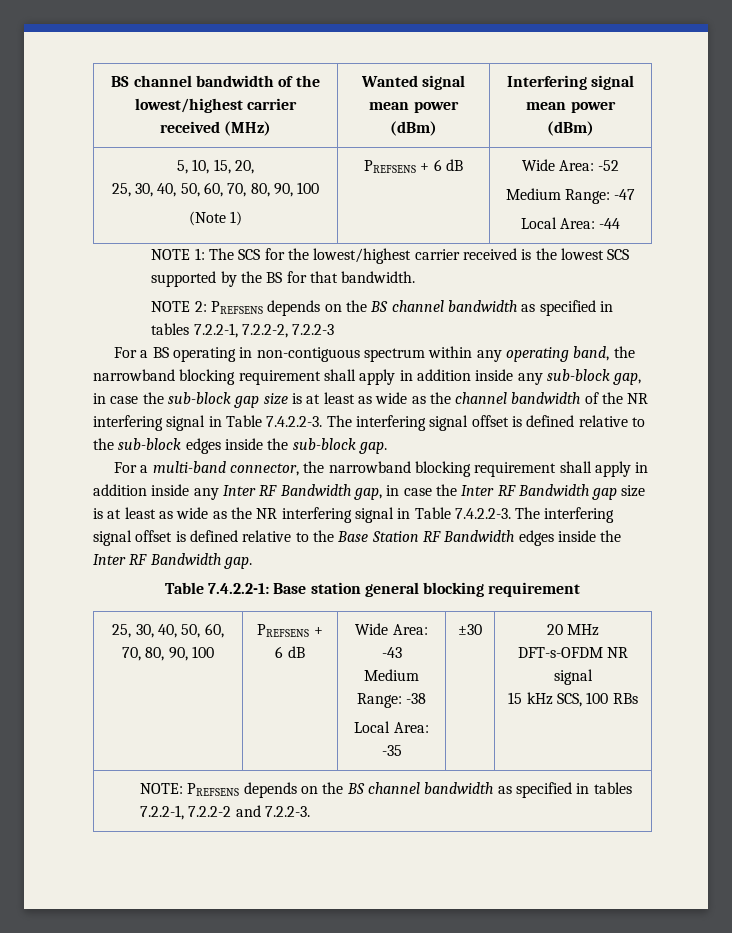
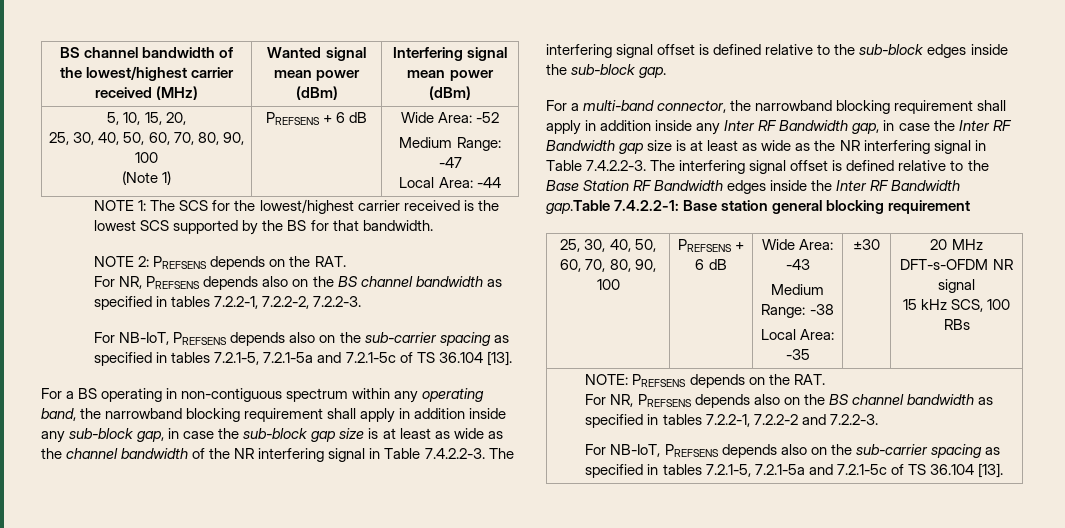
(368, 306) none -> [314,256,346,267] [94,276,334,290] RAT. // For NR, PREFSENS depends also on the
[292,324,335,335] 7.2.2-3 -> [313,296,362,307] [94,332,509,346] [94,351,512,366] 7.2.2-3. // For NB-IoT, PREFSENS depends also on the sub-carrier spacing as specified in tables 7.2.1-5, 7.2.1-5a and 7.2.1-5c of TS 36.104 [13].
[223,557,252,569] [164,582,204,594] gap. // Table -> [546,200,610,214] gap.Table
(344, 788) none -> [793,374,825,385] [585,394,825,408] RAT. // For NR, PREFSENS depends also on the
(310, 811) none -> [585,444,1000,458] [585,463,1003,478] // For NB-IoT, PREFSENS depends also on the sub-carrier spacing as specified in tables 7.2.1-5, 7.2.1-5a and 7.2.1-5c of TS 36.104 [13].

